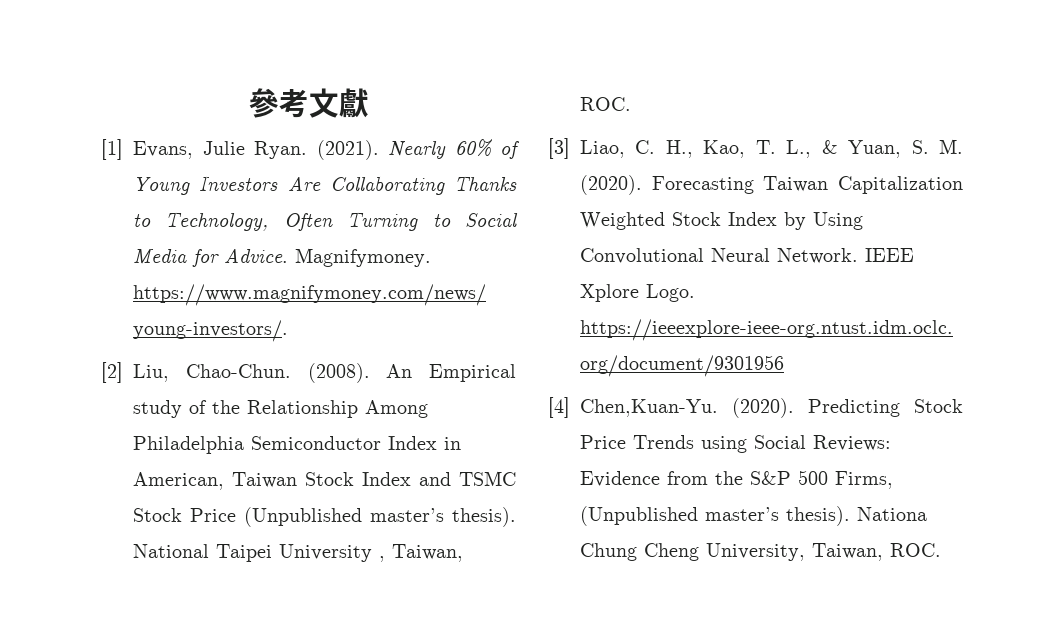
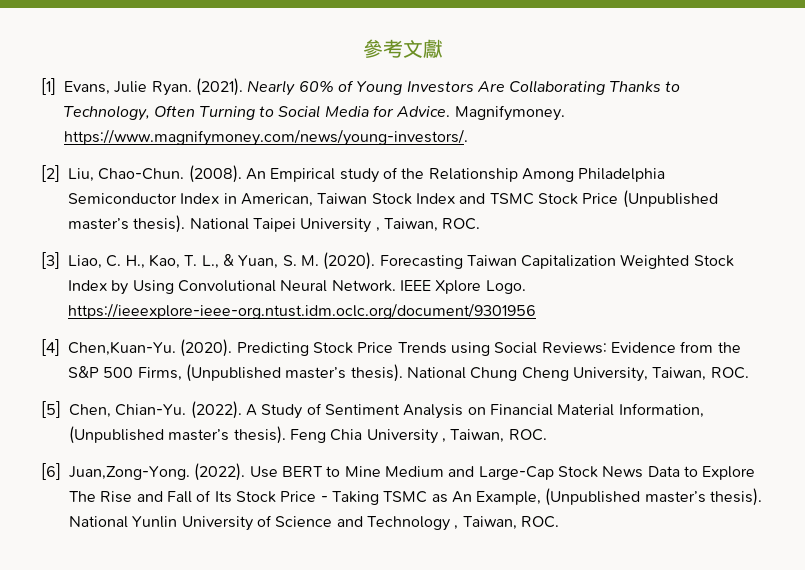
[857,507,927,521] Nationa -> [406,367,466,379] National
(941, 550) none -> [41,401,704,419] [69,426,547,444] [41,463,756,481] [69,488,763,506] [69,515,559,531] // [5] Chen, Chian-Yu. (2022). A Study of Sentiment Analysis on Financial Material Information, (Unpublished master’s thesis). Feng Chia University , Taiwan, ROC. // [6] Juan,Zong-Yong. (2022). Use BERT to Mine Medium and Large-Cap Stock News Data to Explore The Rise and Fall of Its Stock Price - Taking TSMC as An Example, (Unpublished master’s thesis). National Yunlin University of Science and Technology , Taiwan, ROC.

